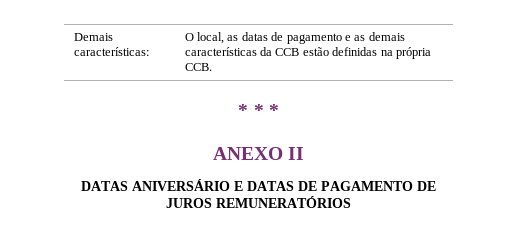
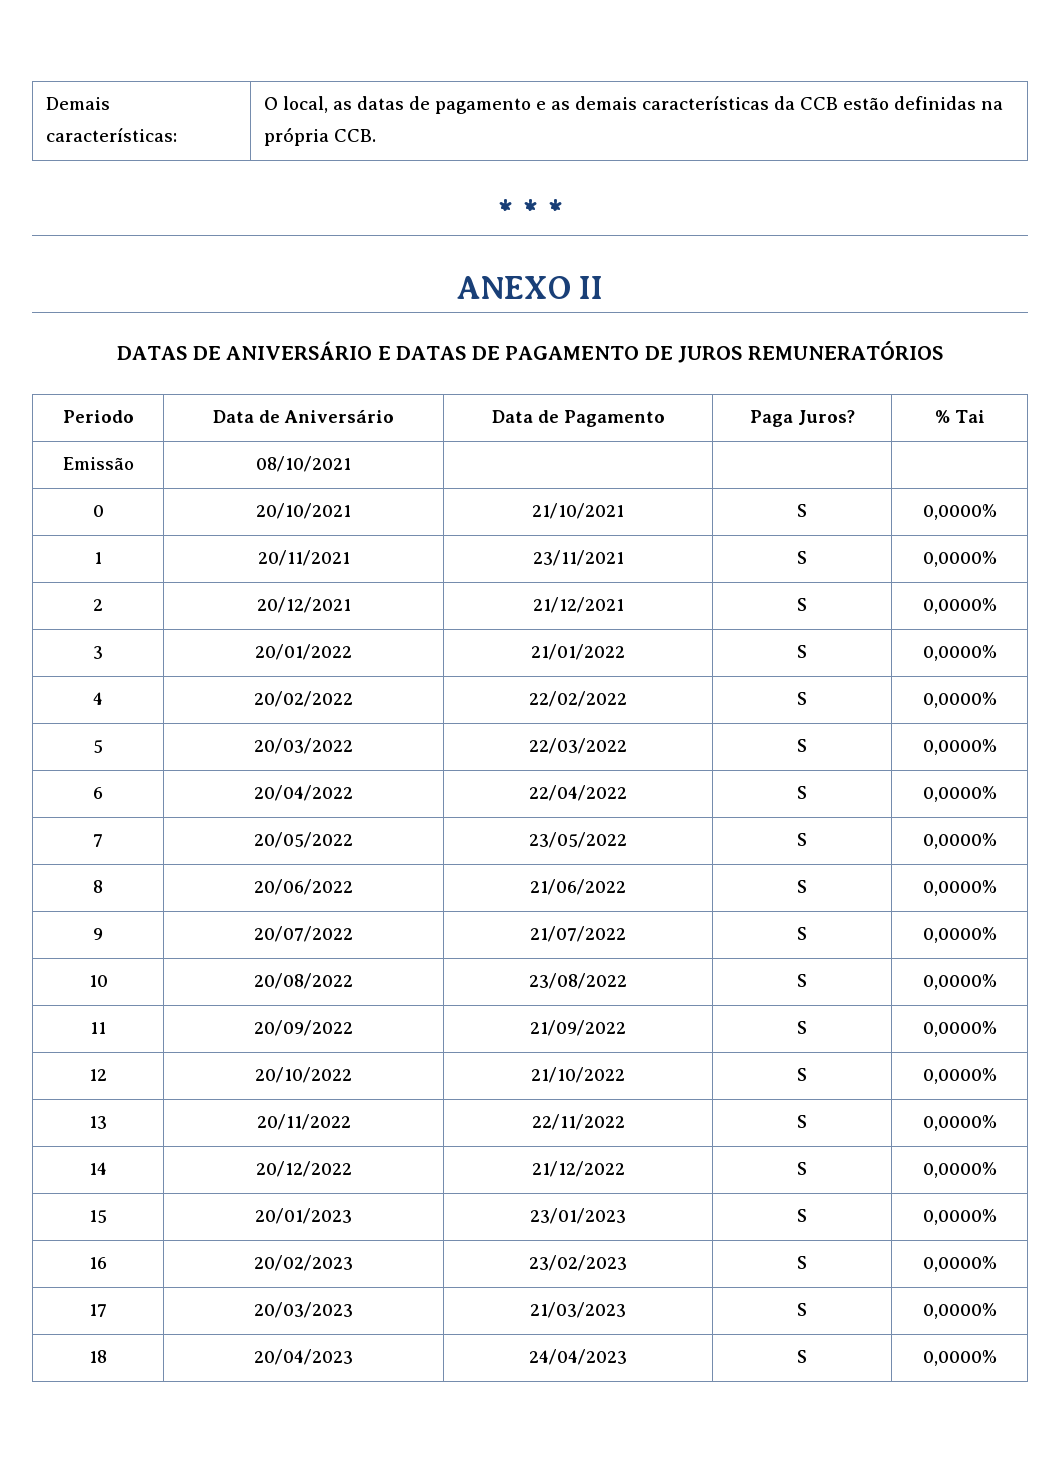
(128, 186) none -> [192,346,221,360] DE
(351, 202) none -> [62,410,134,423] [213,409,394,423] [491,410,665,427] [749,410,855,427] [934,410,985,423] [62,457,134,470] [256,456,351,472] [92,505,104,517] [256,503,351,519] [532,503,624,519] [797,504,807,517] [922,504,997,520] [94,552,102,564] [257,550,350,566] [532,550,624,566] [797,551,807,564] [922,551,997,567] [93,599,103,611] [256,597,351,613] [532,597,624,613] [797,598,807,611] [922,598,997,614] [93,646,103,659] [255,644,352,660] [531,644,625,660] [797,645,807,658] [922,645,997,661] [93,692,103,705] [254,691,353,707] [529,691,627,707] [797,692,807,705] [922,692,997,708] [93,740,103,753] [254,738,353,754] [529,738,627,754] [797,739,807,752] [922,739,997,755] [93,787,103,799] [254,785,353,801] [529,785,627,801] [797,786,807,799] [922,786,997,802] [93,834,103,847] [254,832,353,848] [529,832,627,848] [797,833,807,846] [922,833,997,849] [93,880,103,893] [254,879,353,895] [530,879,626,895] [797,880,807,893] [922,880,997,896] [93,928,103,940] [254,926,353,942] [530,926,626,942] [797,927,807,940] [922,927,997,943] [88,975,108,987] [254,973,353,989] [529,973,627,989] [797,974,807,987] [922,974,997,990] [90,1022,106,1034] [254,1020,353,1036] [530,1020,626,1036] [797,1021,807,1034] [922,1021,997,1037] [89,1069,107,1081] [255,1067,352,1083] [531,1067,625,1083] [797,1068,807,1081] [922,1068,997,1084] [89,1116,107,1129] [256,1114,351,1130] [531,1114,625,1130] [797,1115,807,1128] [922,1115,997,1131] [89,1162,107,1175] [255,1161,352,1177] [531,1161,625,1177] [797,1162,807,1175] [922,1162,997,1178] [89,1210,107,1223] [255,1208,352,1224] [530,1208,626,1224] [797,1209,807,1222] [922,1209,997,1225] [89,1257,107,1269] [254,1255,353,1271] [529,1255,627,1271] [797,1256,807,1269] [922,1256,997,1272] [89,1304,107,1317] [254,1302,353,1318] [530,1302,626,1318] [797,1303,807,1316] [922,1303,997,1319] [89,1350,107,1363] [254,1349,353,1365] [529,1349,627,1365] [797,1350,807,1363] [922,1350,997,1366] // Periodo | Data de Aniversário | Data de Pagamento | Paga Juros? | % Tai // Emissão | 08/10/2021 | | | // 0 | 20/10/2021 | 21/10/2021 | S | 0,0000% // 1 | 20/11/2021 | 23/11/2021 | S | 0,0000% // 2 | 20/12/2021 | 21/12/2021 | S | 0,0000% // 3 | 20/01/2022 | 21/01/2022 | S | 0,0000% // 4 | 20/02/2022 | 22/02/2022 | S | 0,0000% // 5 | 20/03/2022 | 22/03/2022 | S | 0,0000% // 6 | 20/04/2022 | 22/04/2022 | S | 0,0000% // 7 | 20/05/2022 | 23/05/2022 | S | 0,0000% // 8 | 20/06/2022 | 21/06/2022 | S | 0,0000% // 9 | 20/07/2022 | 21/07/2022 | S | 0,0000% // 10 | 20/08/2022 | 23/08/2022 | S | 0,0000% // 11 | 20/09/2022 | 21/09/2022 | S | 0,0000% // 12 | 20/10/2022 | 21/10/2022 | S | 0,0000% // 13 | 20/11/2022 | 22/11/2022 | S | 0,0000% // 14 | 20/12/2022 | 21/12/2022 | S | 0,0000% // 15 | 20/01/2023 | 23/01/2023 | S | 0,0000% // 16 | 20/02/2023 | 23/02/2023 | S | 0,0000% // 17 | 20/03/2023 | 21/03/2023 | S | 0,0000% // 18 | 20/04/2023 | 24/04/2023 | S | 0,0000%

